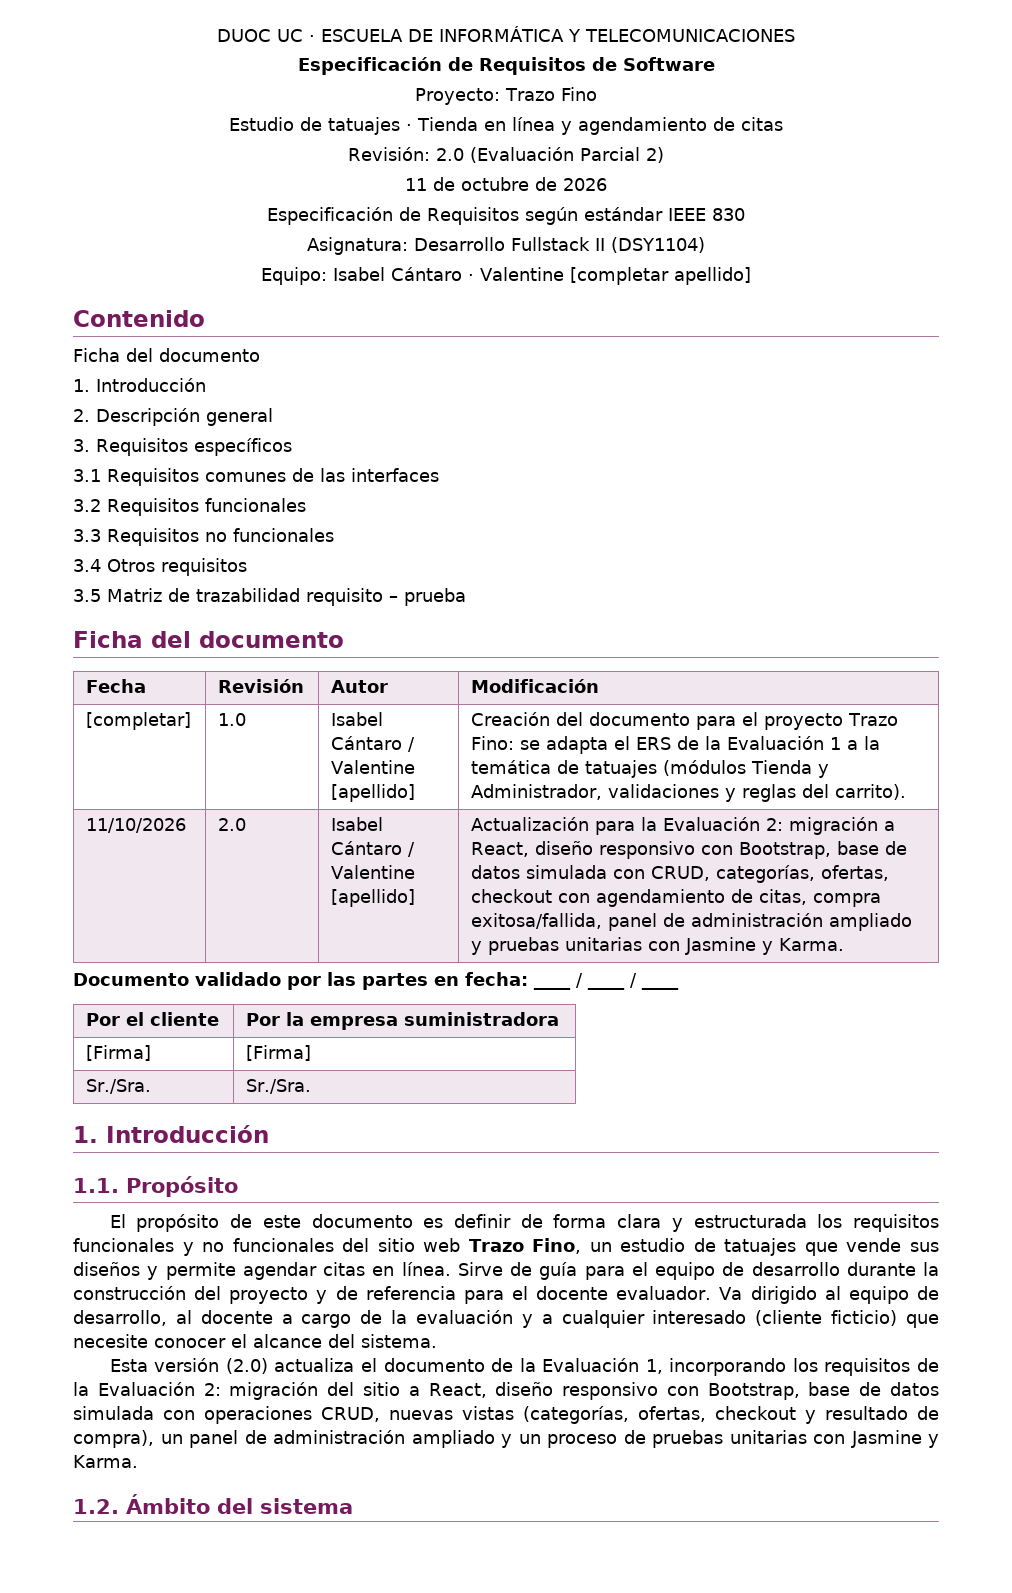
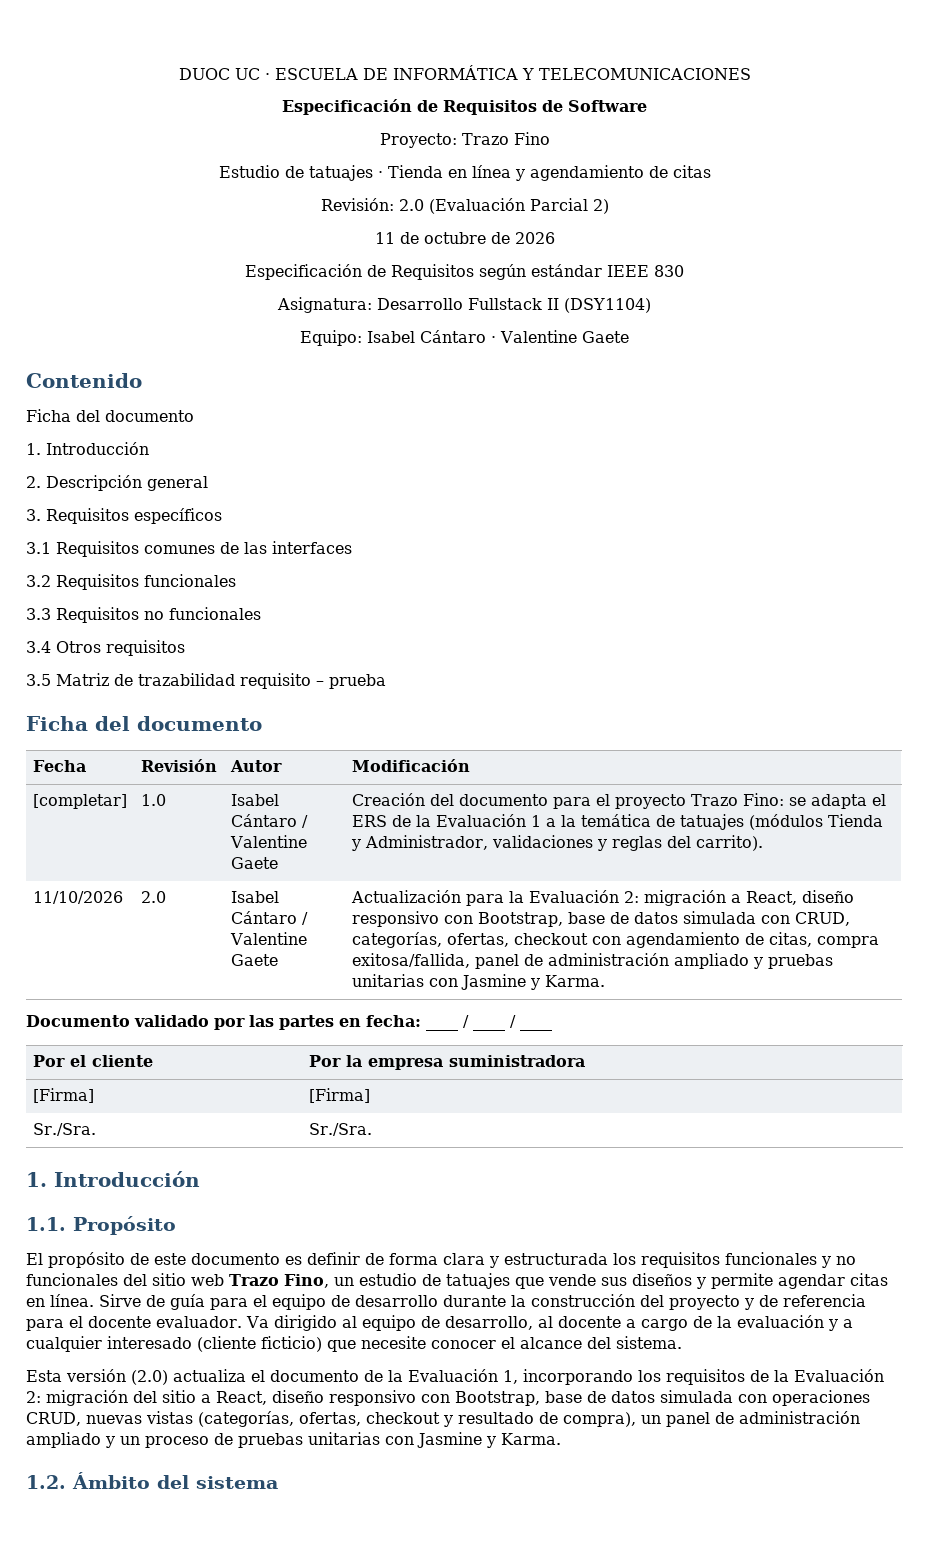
[569,267,751,285] [completar apellido] -> [581,331,629,343] Gaete
[331,784,416,802] [apellido] -> [230,857,278,869] Gaete
[331,889,416,907] [apellido] -> [230,954,278,966] Gaete

